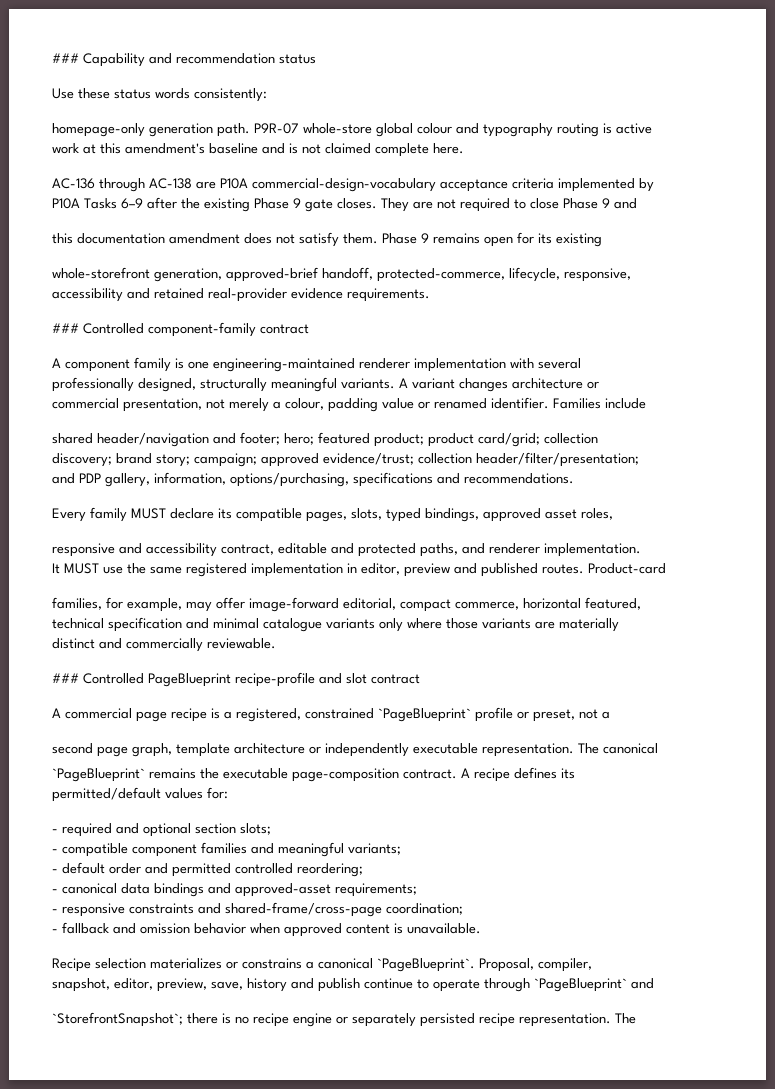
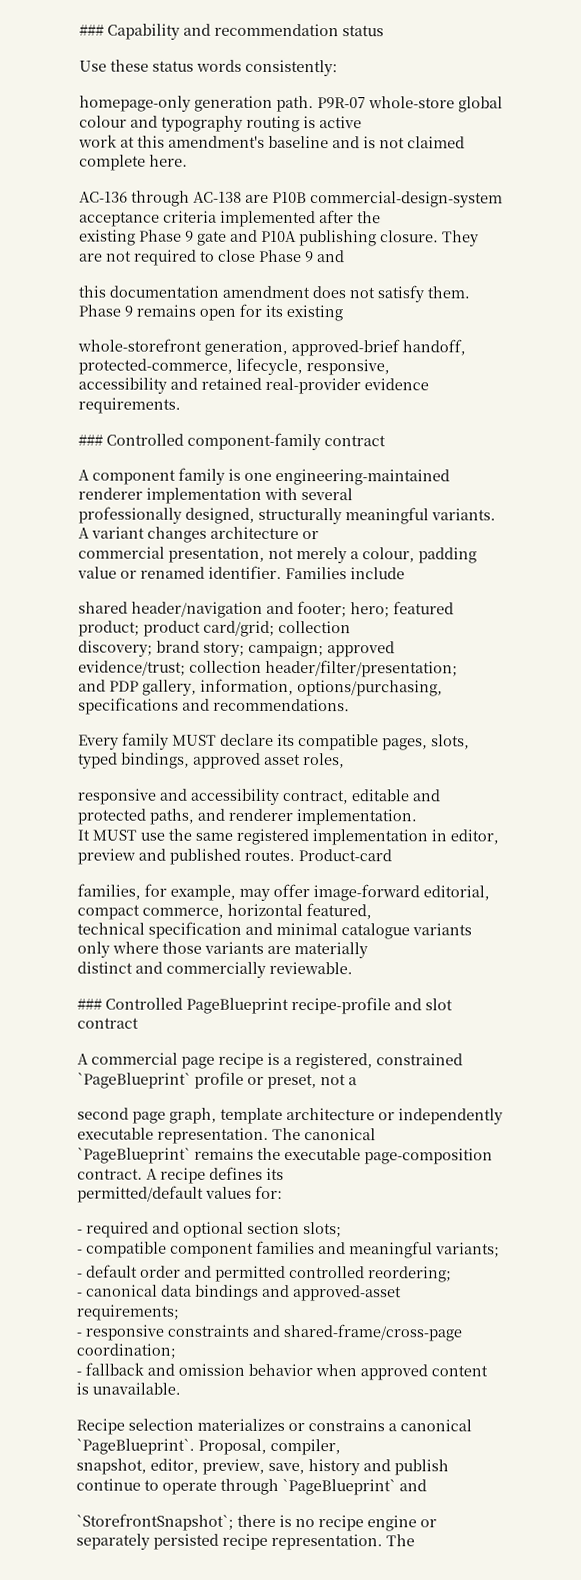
[220,178,436,192] P10A commercial-design-vocabulary -> [272,191,503,208] P10B commercial-design-system
[639,178,654,192] [52,198,143,209] by // P10A Tasks 6–9 -> (316, 219) none
(200, 203) none -> (381, 217) //
[337,198,377,209] closes. -> [230,229,439,247] and P10A publishing closure.

